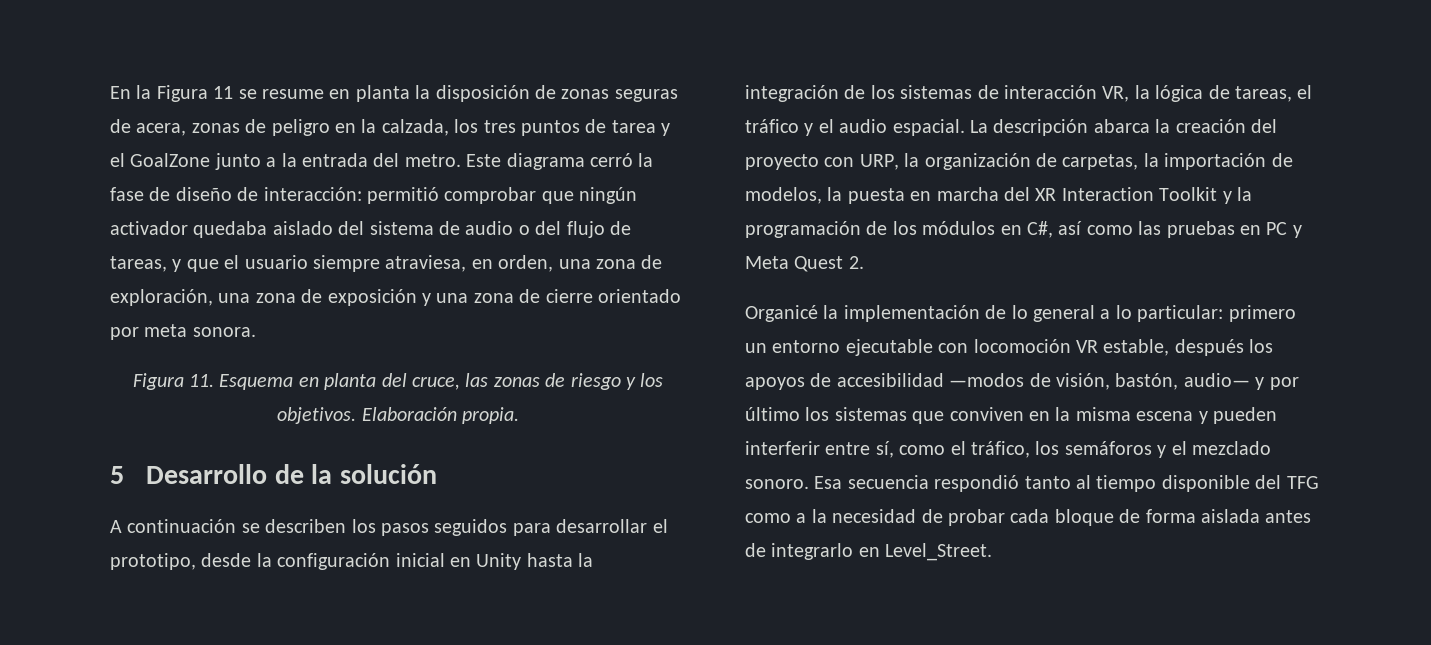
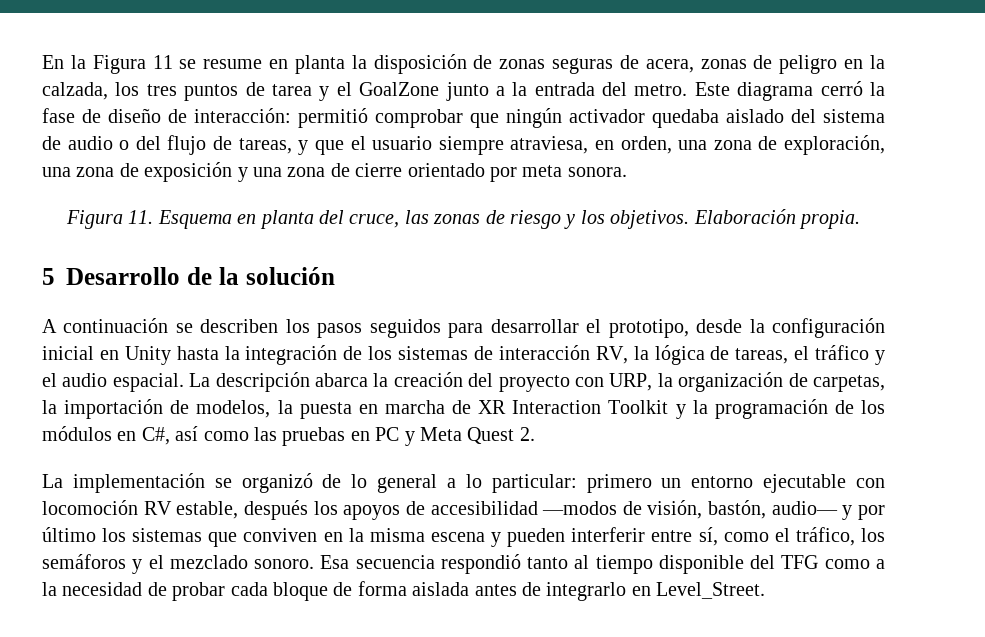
[1102,86,1130,102] VR, -> [595,346,628,364] RV,
[1004,187,1030,201] del -> [452,400,471,414] de
[745,305,980,322] Organicé la implementación -> [42,473,313,493] La implementación se organizó
[1076,340,1098,353] VR -> [143,501,172,515] RV

